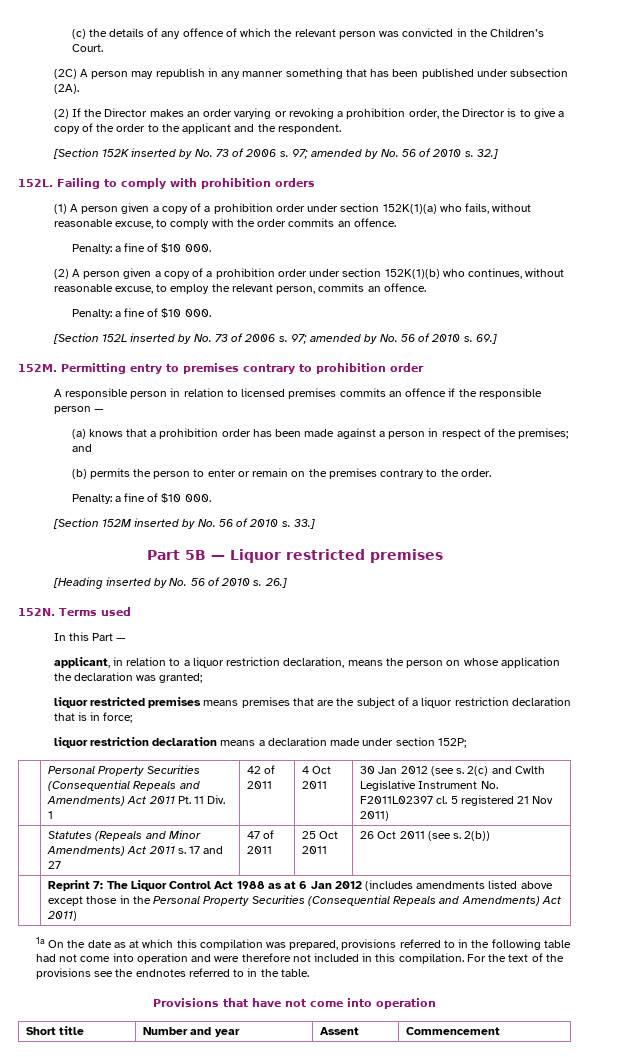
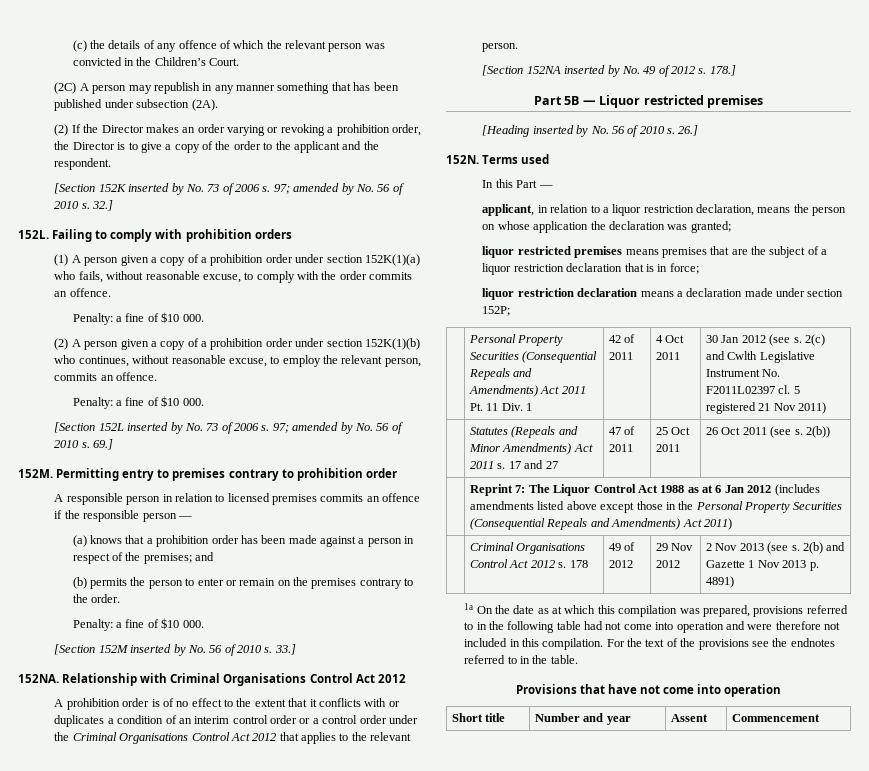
(315, 524) none -> [18,673,406,686] [54,698,400,710] [54,715,418,727] [54,732,412,744] [482,43,519,52] [482,65,736,77] // 152NA. Relationship with Criminal Organisations Control Act 2012 // A prohibition order is of no effect to the extent that it conflicts with or duplicates a condition of an interim control order or a control order under the Criminal Organisations Control Act 2012 that applies to the relevant person. // [Section 152NA inserted by No. 49 of 2012 s. 178.]
(78, 916) none -> [470,542,586,554] [470,559,588,568] [609,542,636,551] [609,560,634,568] [656,543,694,551] [656,560,681,568] [706,542,846,554] [706,560,819,571] [706,576,735,588] // | Criminal Organisations Control Act 2012 s. 178 | 49 of 2012 | 29 Nov 2012 | 2 Nov 2013 (see s. 2(b) and Gazette 1 Nov 2013 p. 4891)

